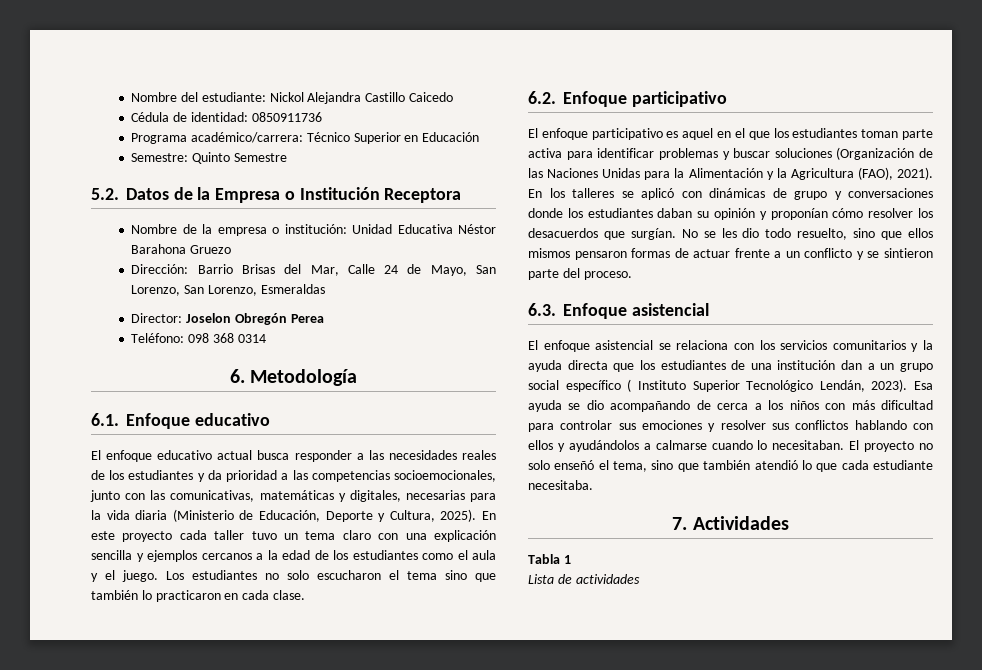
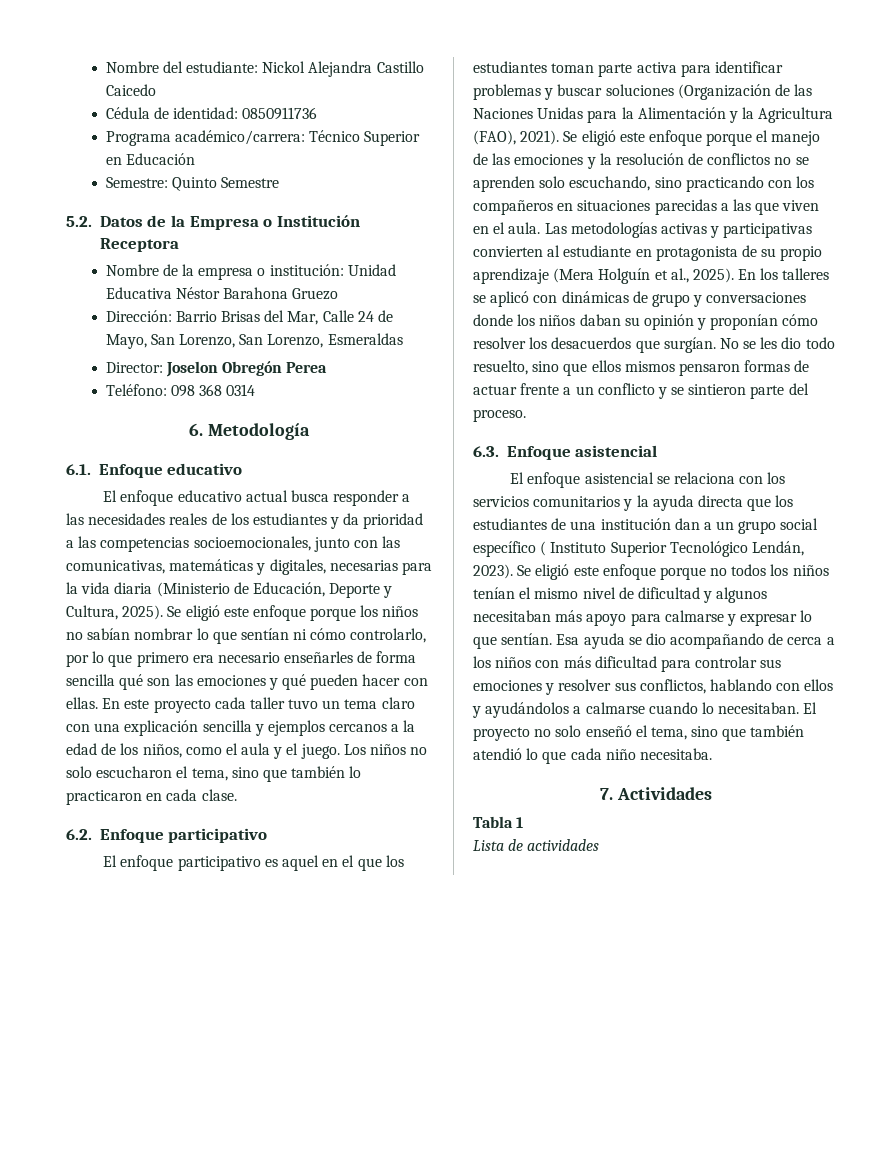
(477, 515) none -> [167,605,419,621] [66,628,427,644] [66,651,417,667] [66,674,428,690] [66,697,98,709] Se eligió este enfoque porque los niños no sabían nombrar lo que sentían ni cómo controlarlo, por lo que primero era necesario enseñarles de forma sencilla qué son las emociones y qué pueden hacer con ellas.
[352,550,418,560] estudiantes -> [142,744,182,758] niños,
[192,570,257,580] estudiantes -> [370,744,407,755] niños
[407,571,437,580] tema -> [191,768,228,781] tema,
(933, 173) none -> [563,130,821,146] [473,153,809,169] [473,176,815,192] [473,199,820,215] [473,222,813,238] [473,245,823,261] [473,268,734,284] Se eligió este enfoque porque el manejo de las emociones y la resolución de conflictos no se aprenden solo escuchando, sino practicando con los compañeros en situaciones parecidas a las que viven en el aula. Las metodologías activas y participativas convierten al estudiante en protagonista de su propio aprendizaje (Mera Holguín et al., 2025).
[587,208,653,218] estudiantes -> [539,315,576,326] niños
(908, 385) none -> [517,564,829,580] [473,587,768,603] [473,610,813,626] [473,633,553,649] Se eligió este enfoque porque no todos los niños tenían el mismo nivel de dificultad y algunos necesitaban más apoyo para calmarse y expresar lo que sentían.
[795,420,849,430] conflictos -> [639,679,706,694] conflictos,
[873,460,933,470] estudiante -> [605,749,636,760] niño

